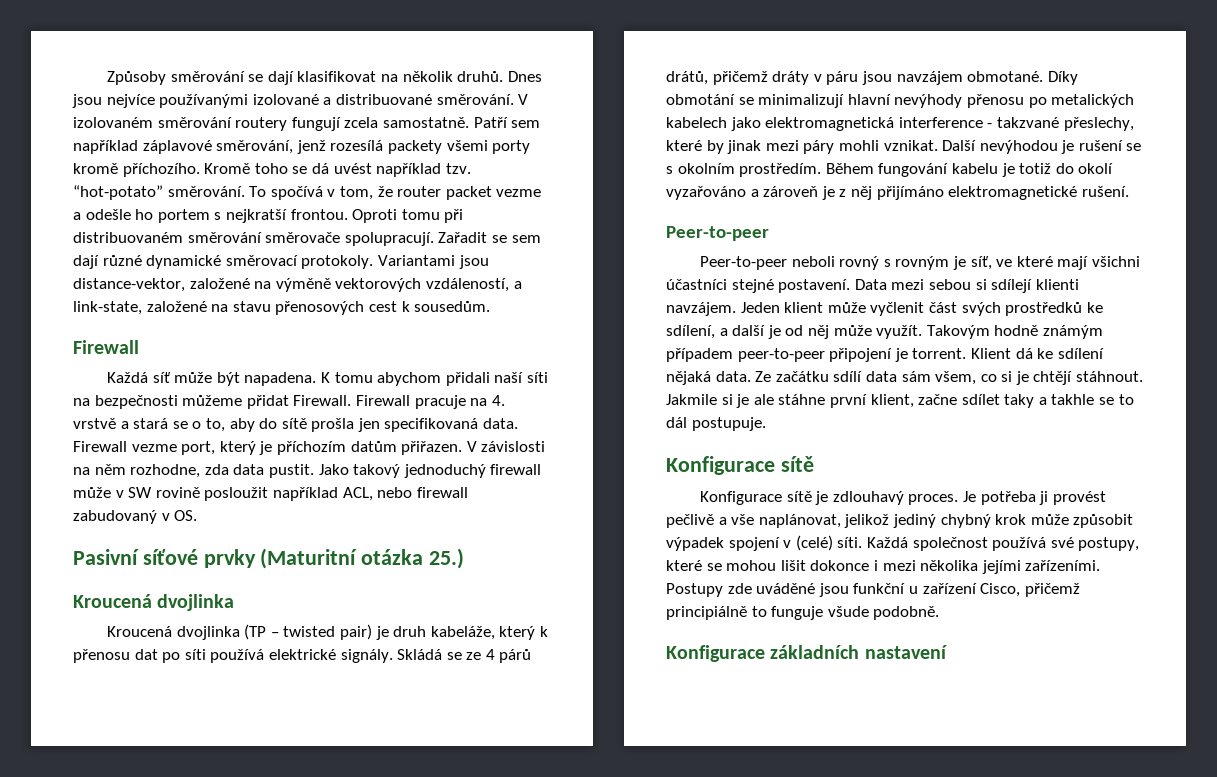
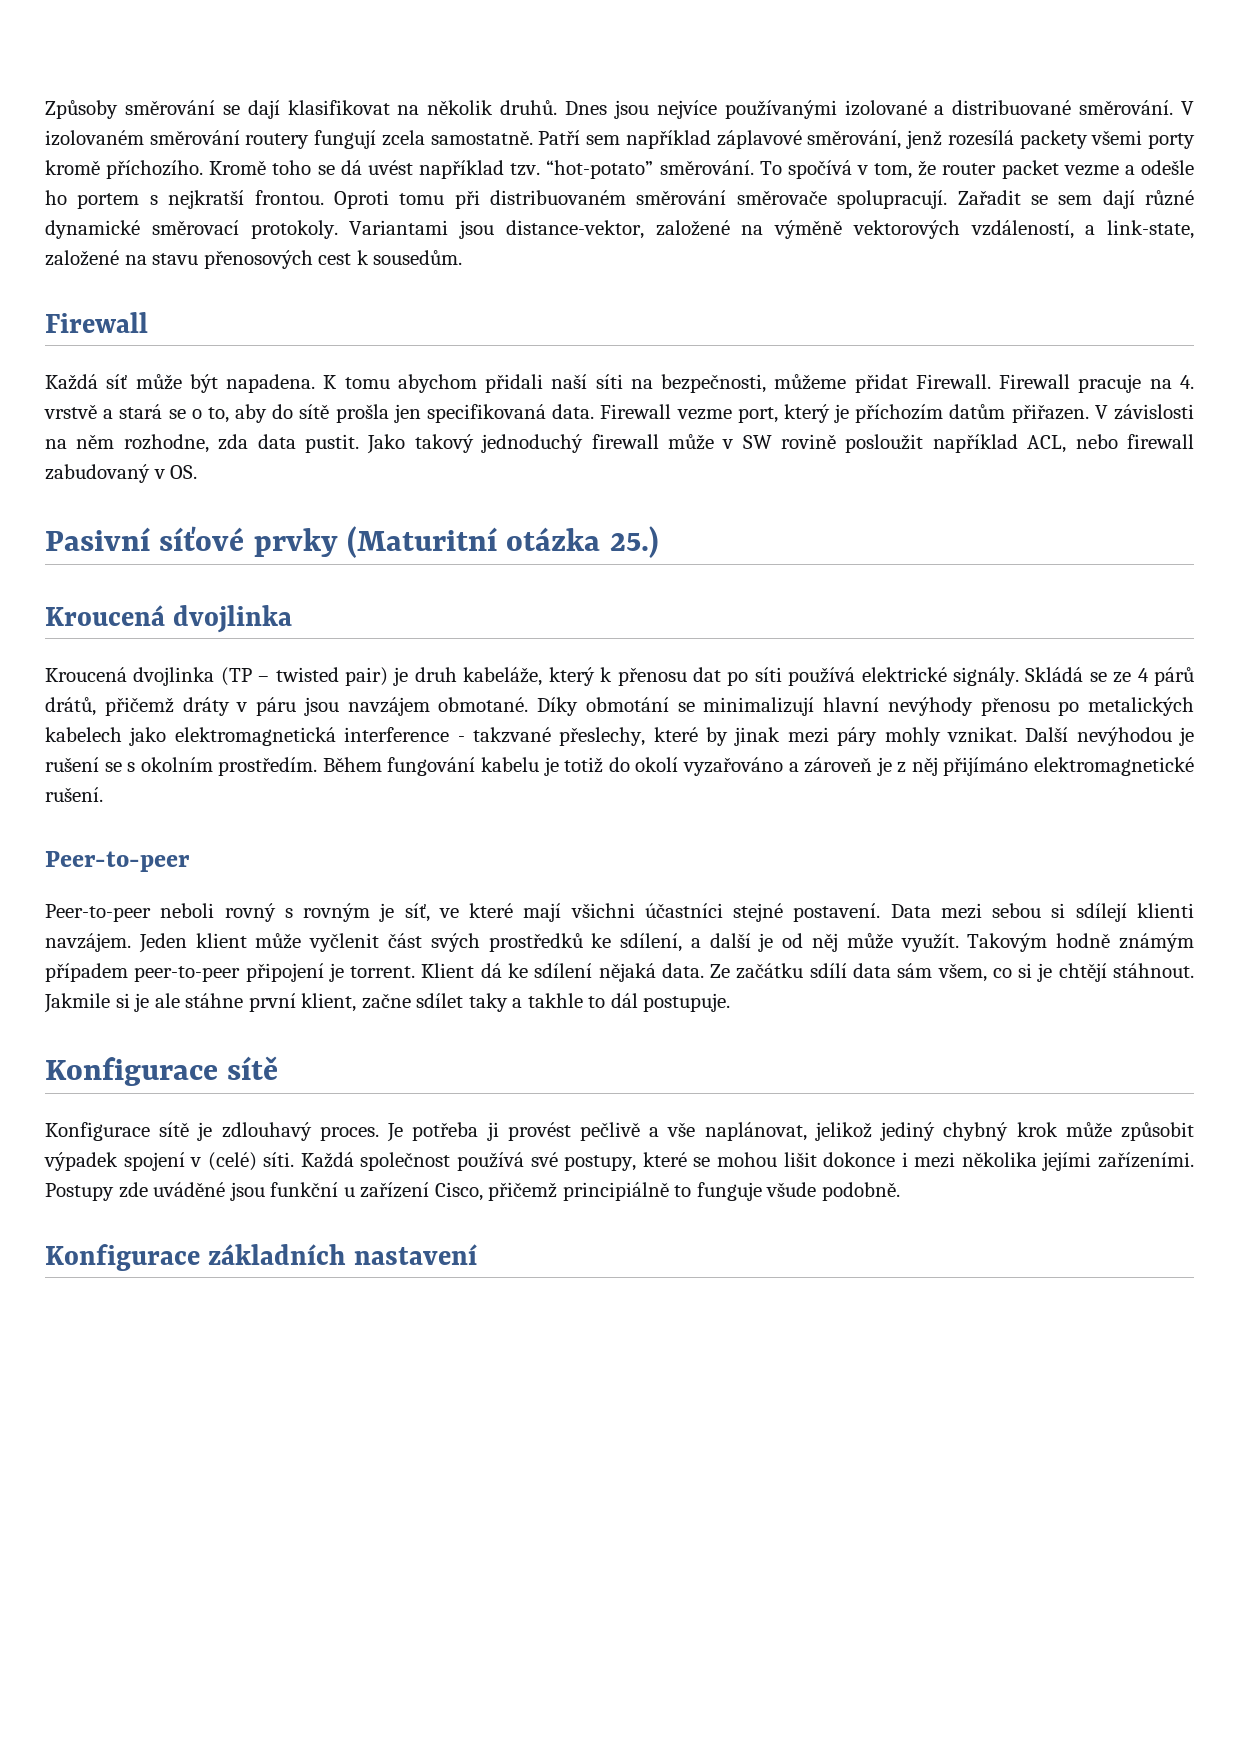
[94,395,178,409] bezpečnosti -> [661,374,767,393] bezpečnosti,
[838,140,879,151] mohli -> [884,727,941,746] mohly
[1099,397,1115,405] se -> (583, 1000) none

